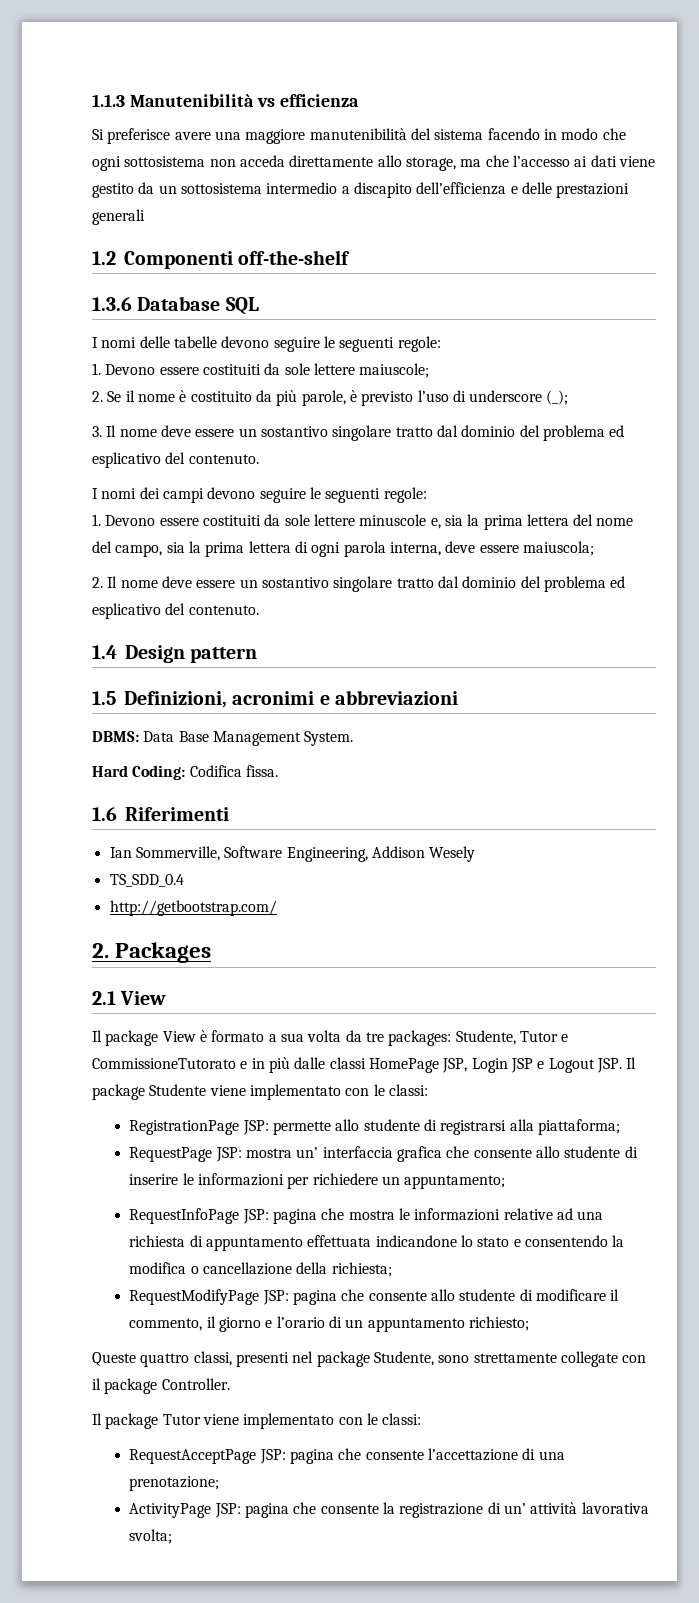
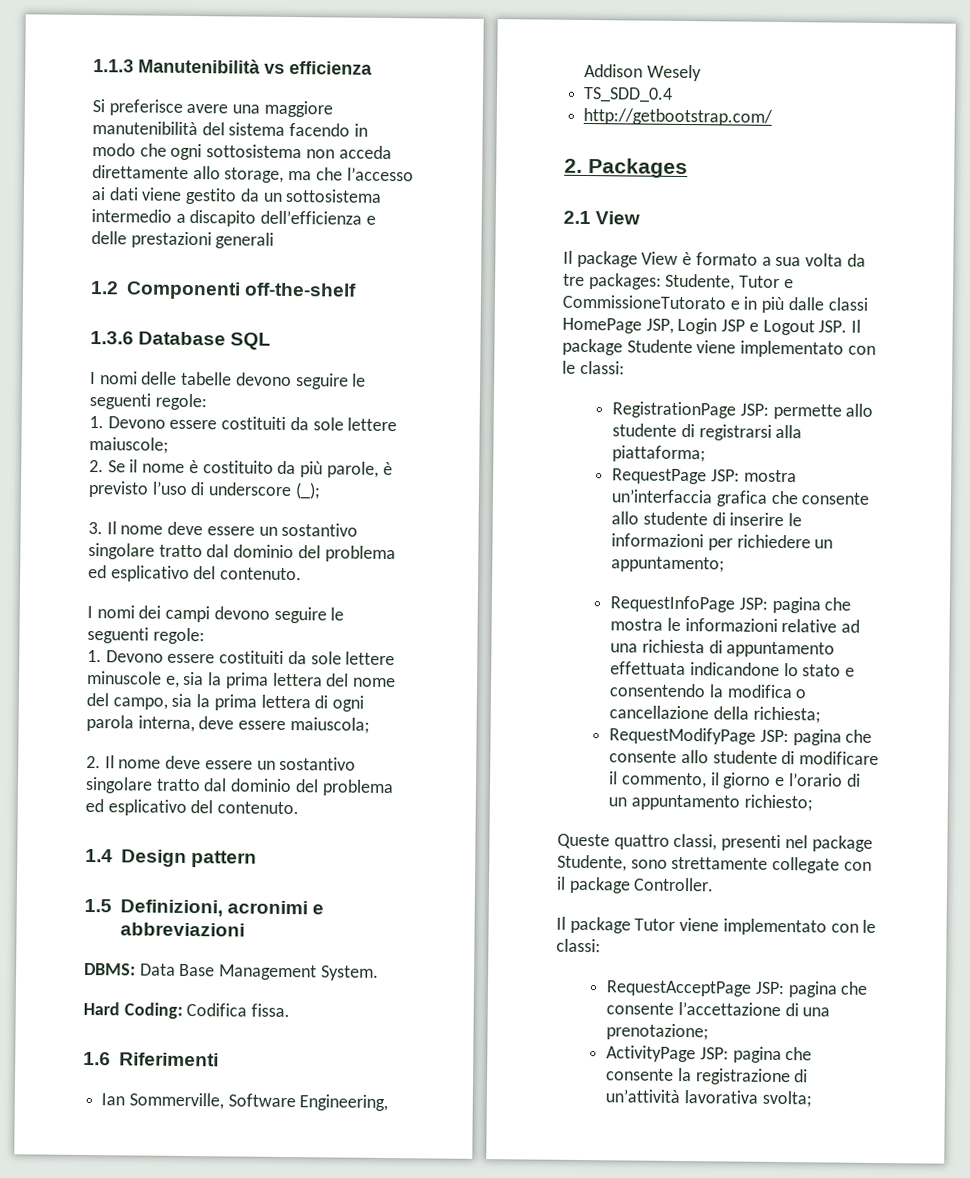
[296,1146,393,1158] un’ interfaccia -> [611,489,714,504] un’interfaccia
[504,1502,578,1514] un’ attività -> [605,1089,681,1104] un’attività

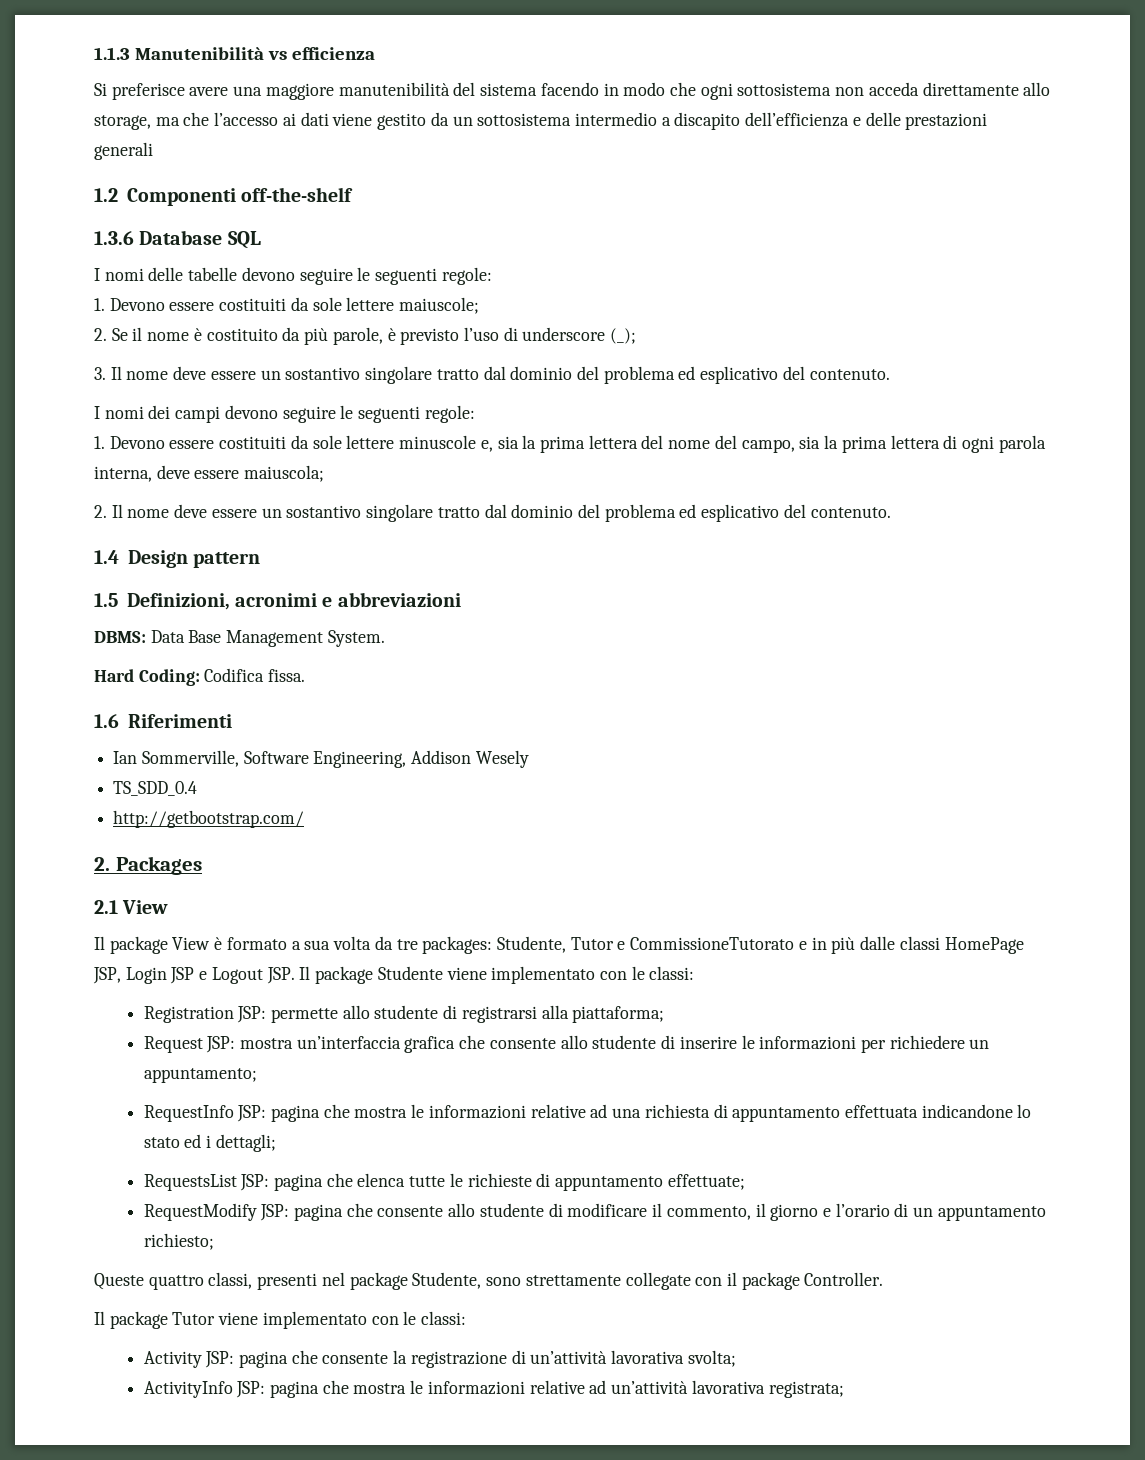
[612,401,737,419] RegistrationPage -> [143,1006,234,1023] Registration
[612,468,708,485] RequestPage -> [143,1036,203,1053] Request
[610,595,736,613] RequestInfoPage -> [143,1105,234,1122] RequestInfo
[845,667,856,677] [609,683,808,699] [609,705,821,724] [609,727,757,745] e consentendo la modifica o cancellazione della richiesta; // RequestModifyPage -> [184,1134,276,1152] [143,1173,745,1191] [143,1203,257,1221] ed i dettagli; // RequestsList JSP: pagina che elenca tutte le richieste di appuntamento effettuate; // RequestModify
[606,980,869,998] [606,1001,831,1017] [606,1023,710,1041] [606,1045,697,1063] RequestAcceptPage JSP: pagina che consente l’accettazione di una prenotazione; // ActivityPage -> [143,1351,202,1368] Activity
(812, 1099) none -> [143,1380,844,1398] // ActivityInfo JSP: pagina che mostra le informazioni relative ad un’attività lavorativa registrata;

